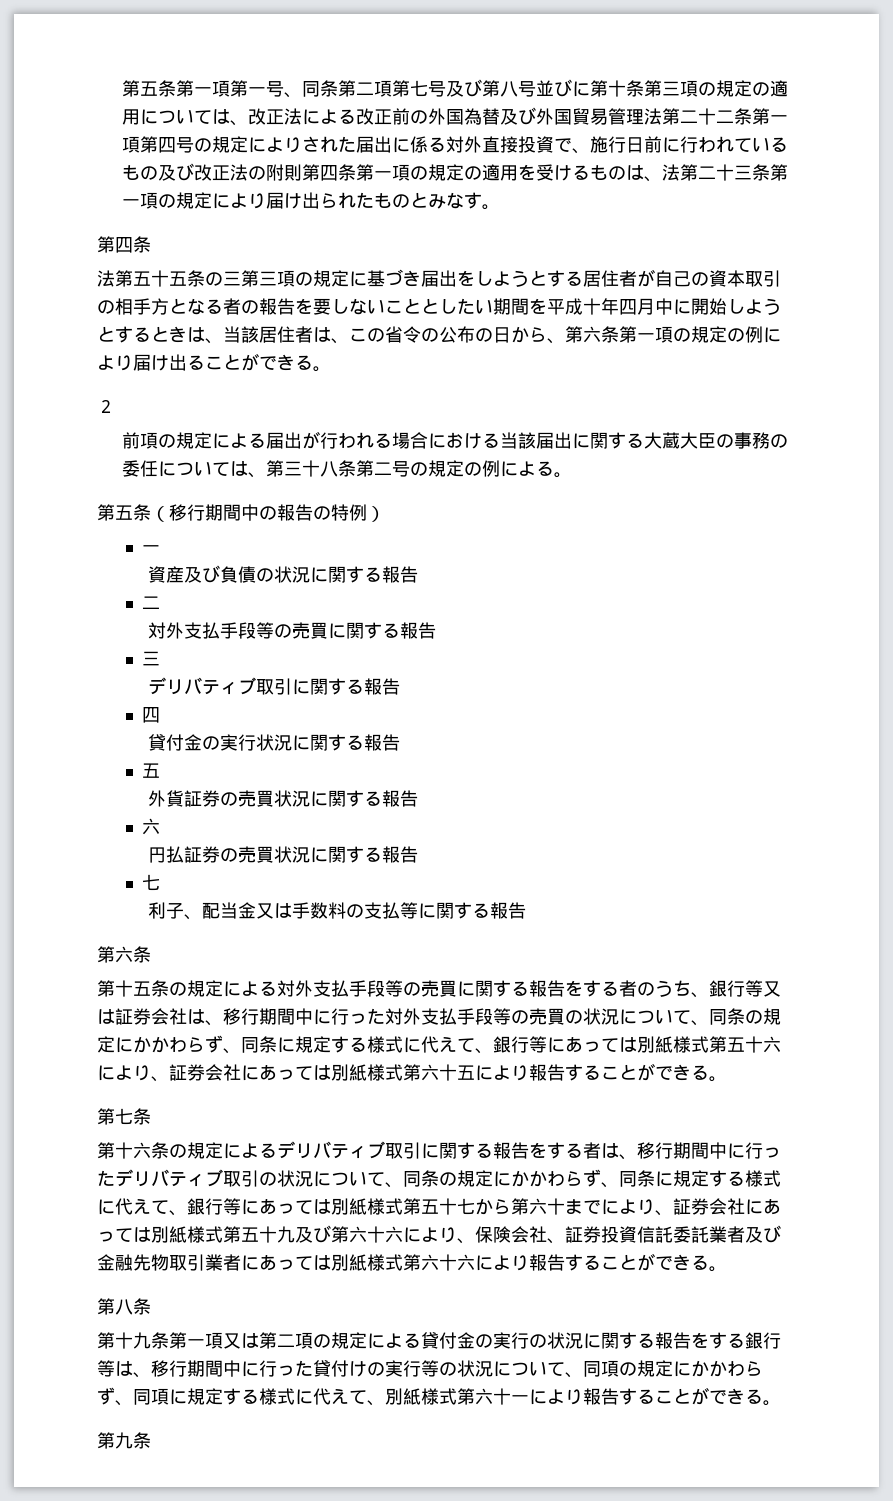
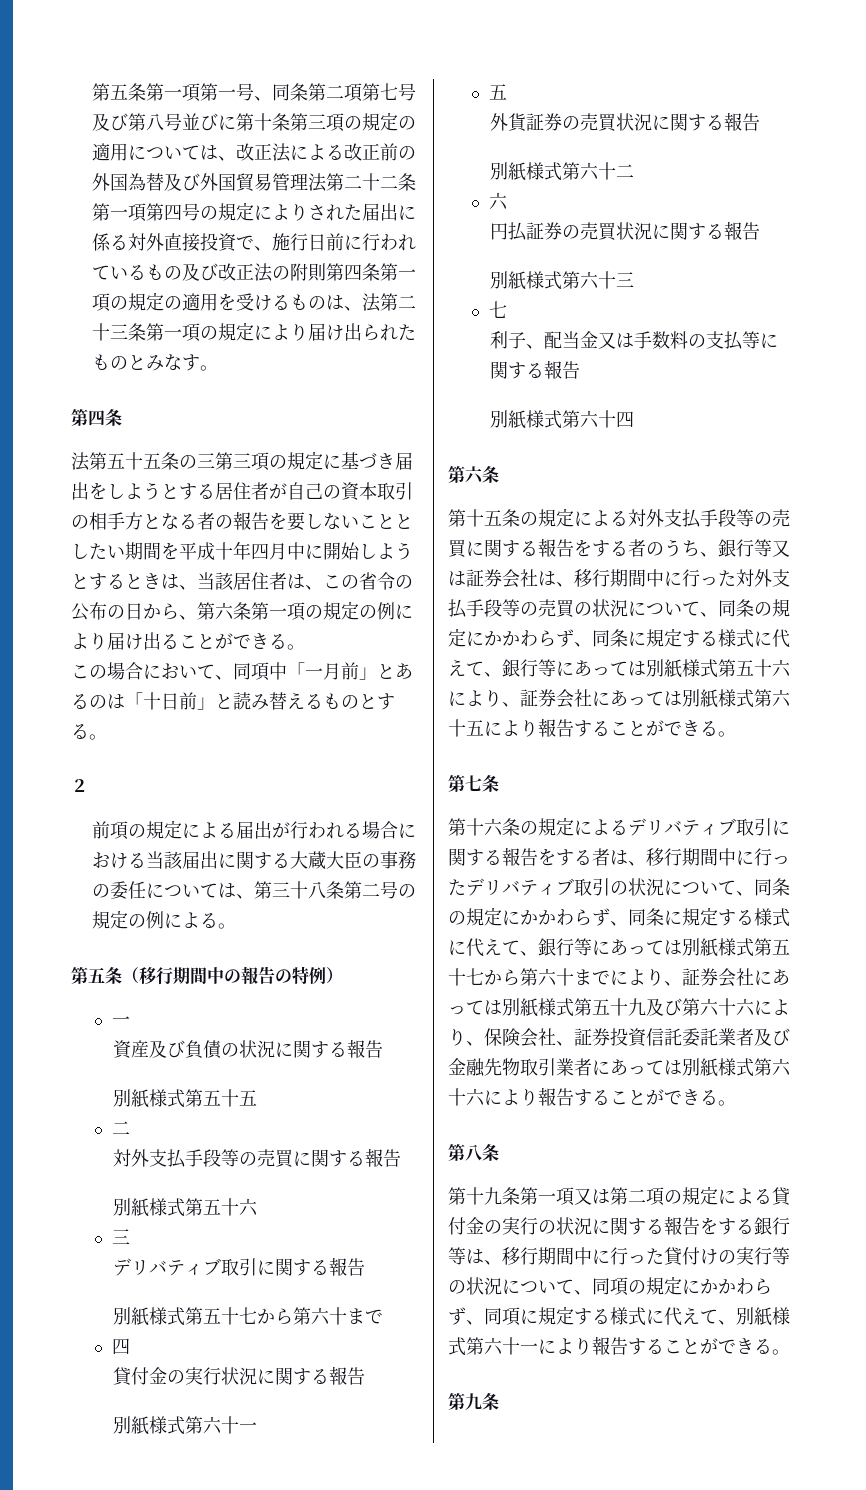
(331, 369) none -> [71,662,413,681] [71,692,395,710] [71,724,107,740] // この場合において、同項中「一月前」とあるのは「十日前」と読み替えるものとする。
(418, 574) none -> [112,1089,257,1108] // 別紙様式第五十五
(436, 630) none -> [112,1198,258,1217] // 別紙様式第五十六
(400, 686) none -> [112,1307,383,1326] // 別紙様式第五十七から第六十まで
(400, 742) none -> [112,1416,257,1435] // 別紙様式第六十一
(418, 798) none -> [489,162,634,181] // 別紙様式第六十二
(418, 854) none -> [489,271,634,290] // 別紙様式第六十三
(526, 910) none -> [489,410,634,429] // 別紙様式第六十四

